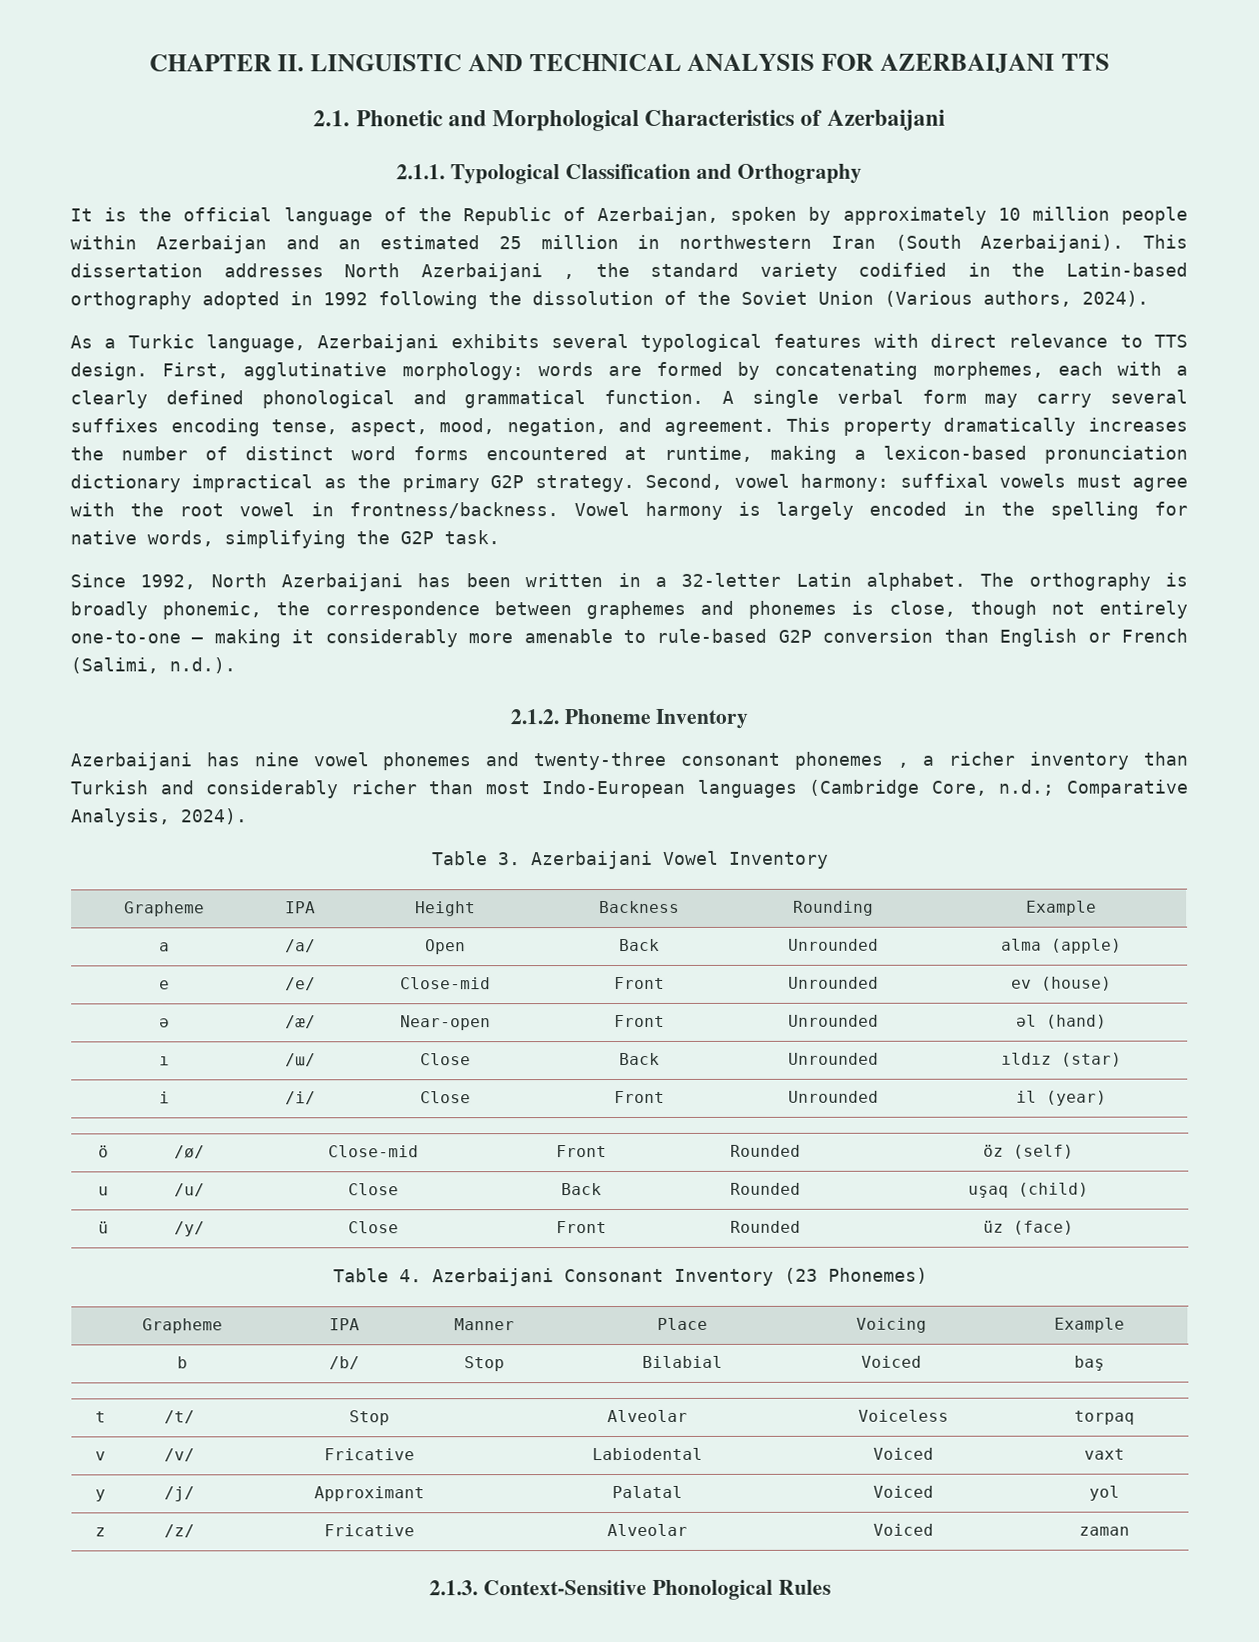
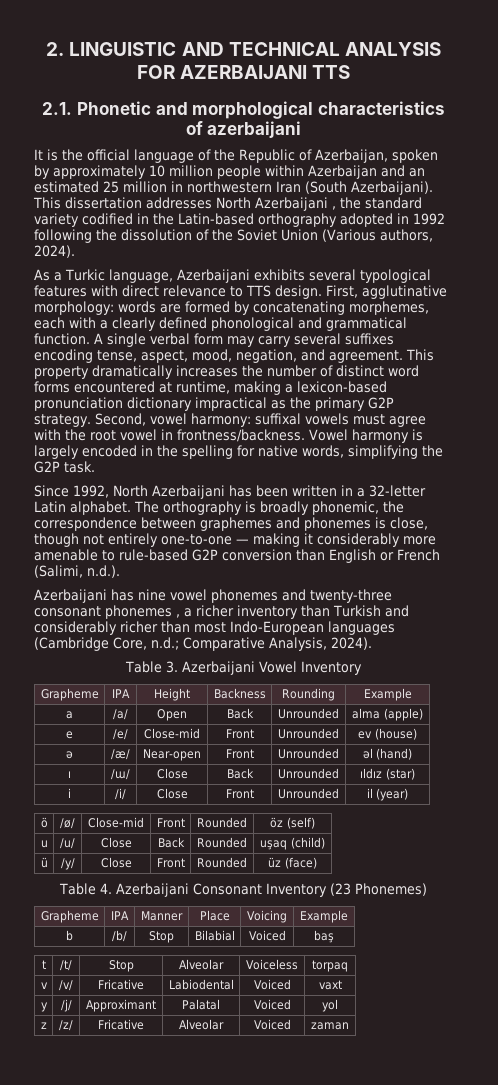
[148,54,305,72] CHAPTER II. -> [46,42,65,56] 2.
[491,109,945,132] [396,163,862,185] Morphological Characteristics of Azerbaijani // 2.1.1. Typological Classification and Orthography -> [192,101,445,119] [185,121,302,138] morphological characteristics of azerbaijani
[509,708,749,729] // 2.1.2. Phoneme Inventory -> (120, 571) none
[429,1579,831,1600] // 2.1.3. Context-Sensitive Phonological Rules -> (349, 1026) none

